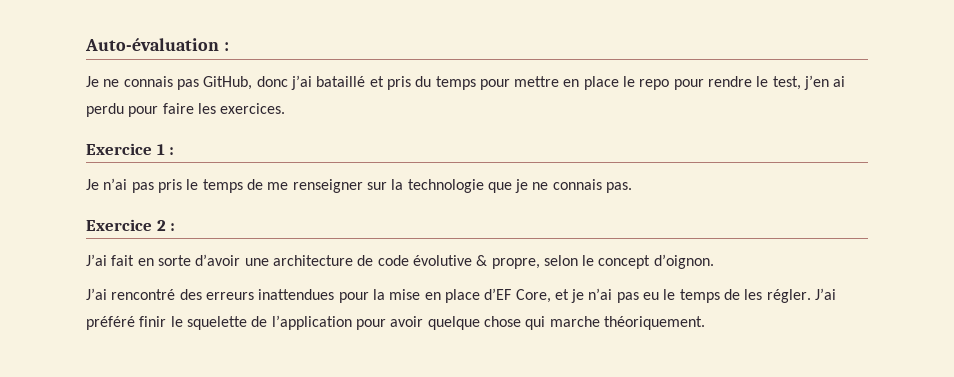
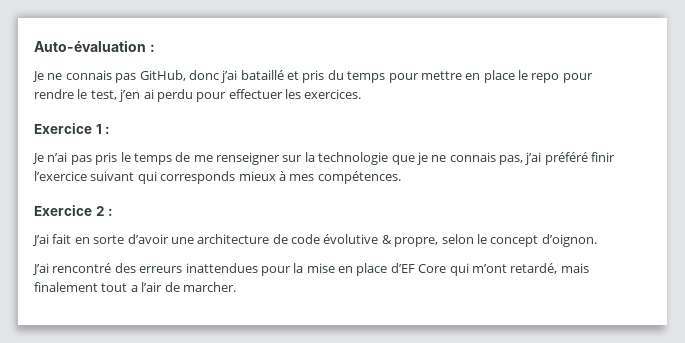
[162,103,194,114] faire -> [228,89,283,99] effectuer
[606,182,633,193] pas. -> [499,152,616,165] [34,171,401,184] pas, j’ai préféré finir l’exercice suivant qui corresponds mieux à mes compétences.
[515,288,837,303] [86,315,705,330] Core, et je n’ai pas eu le temps de les régler. J’ai préféré finir le squelette de l’application pour avoir quelque chose qui marche théoriquement. -> [418,263,589,276] [34,282,236,292] Core qui m’ont retardé, mais finalement tout a l’air de marcher.

